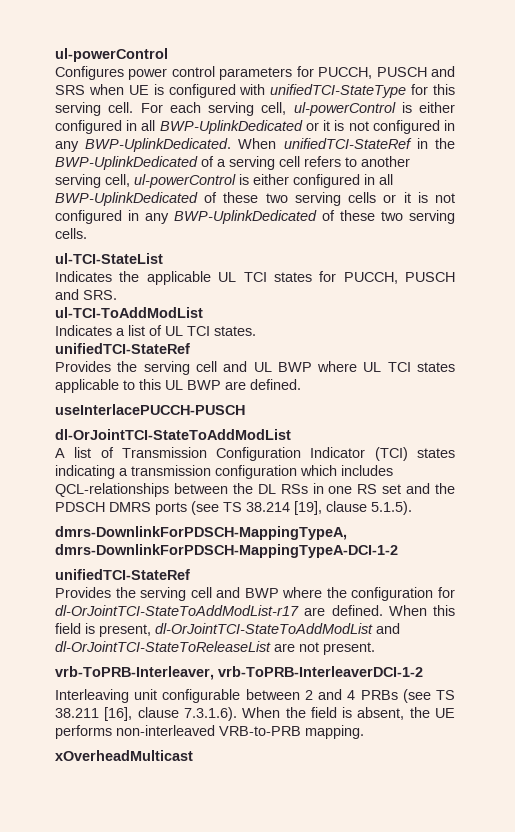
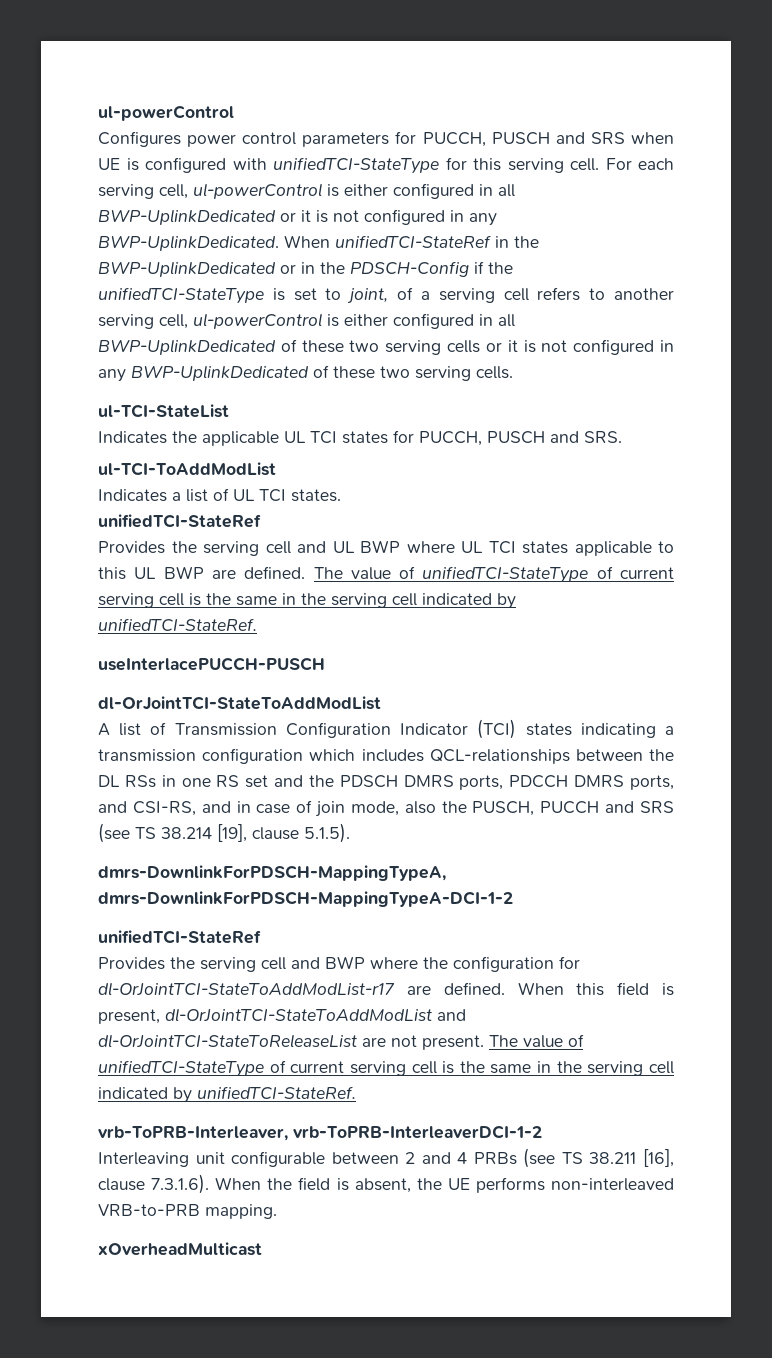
(198, 163) none -> [280,261,513,277] [98,287,389,304] or in the PDSCH-Config if the unifiedTCI-StateType is set to joint,
(301, 384) none -> [313,566,674,583] [98,593,516,609] [98,618,257,631] The value of unifiedTCI-StateType of current serving cell is the same in the serving cell indicated by unifiedTCI-StateRef.
[155,502,187,515] ports -> [459,775,674,790] [98,800,674,817] ports, PDCCH DMRS ports, and CSI-RS, and in case of join mode, also the PUSCH, PUCCH and SRS
(375, 648) none -> [489,1034,584,1048] [98,1060,674,1077] [98,1086,356,1103] The value of unifiedTCI-StateType of current serving cell is the same in the serving cell indicated by unifiedTCI-StateRef.

